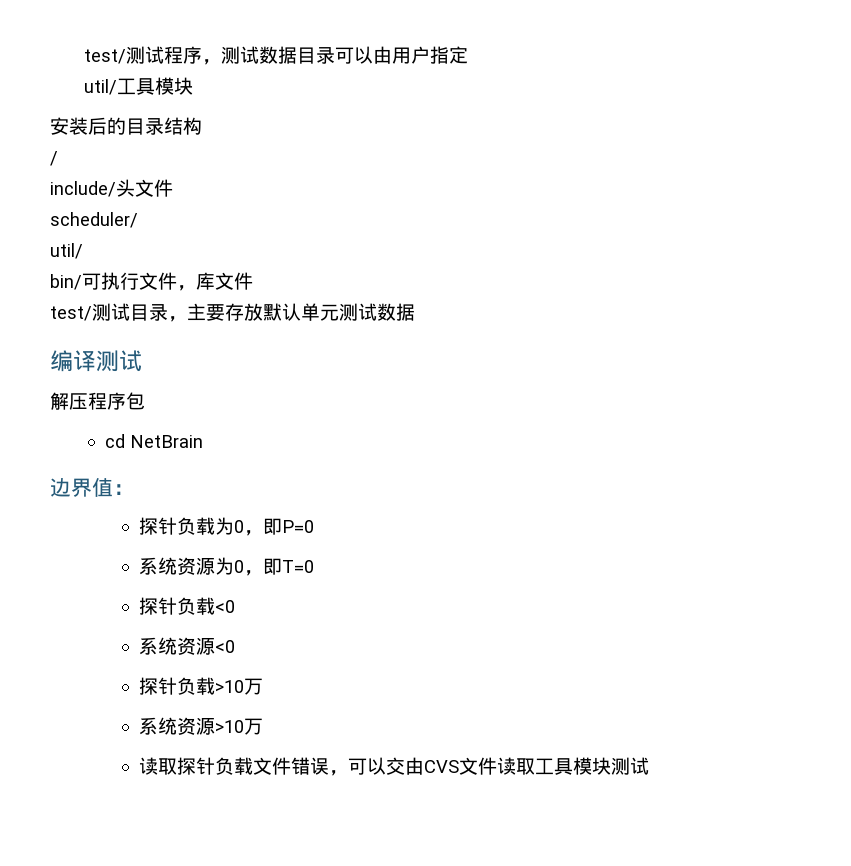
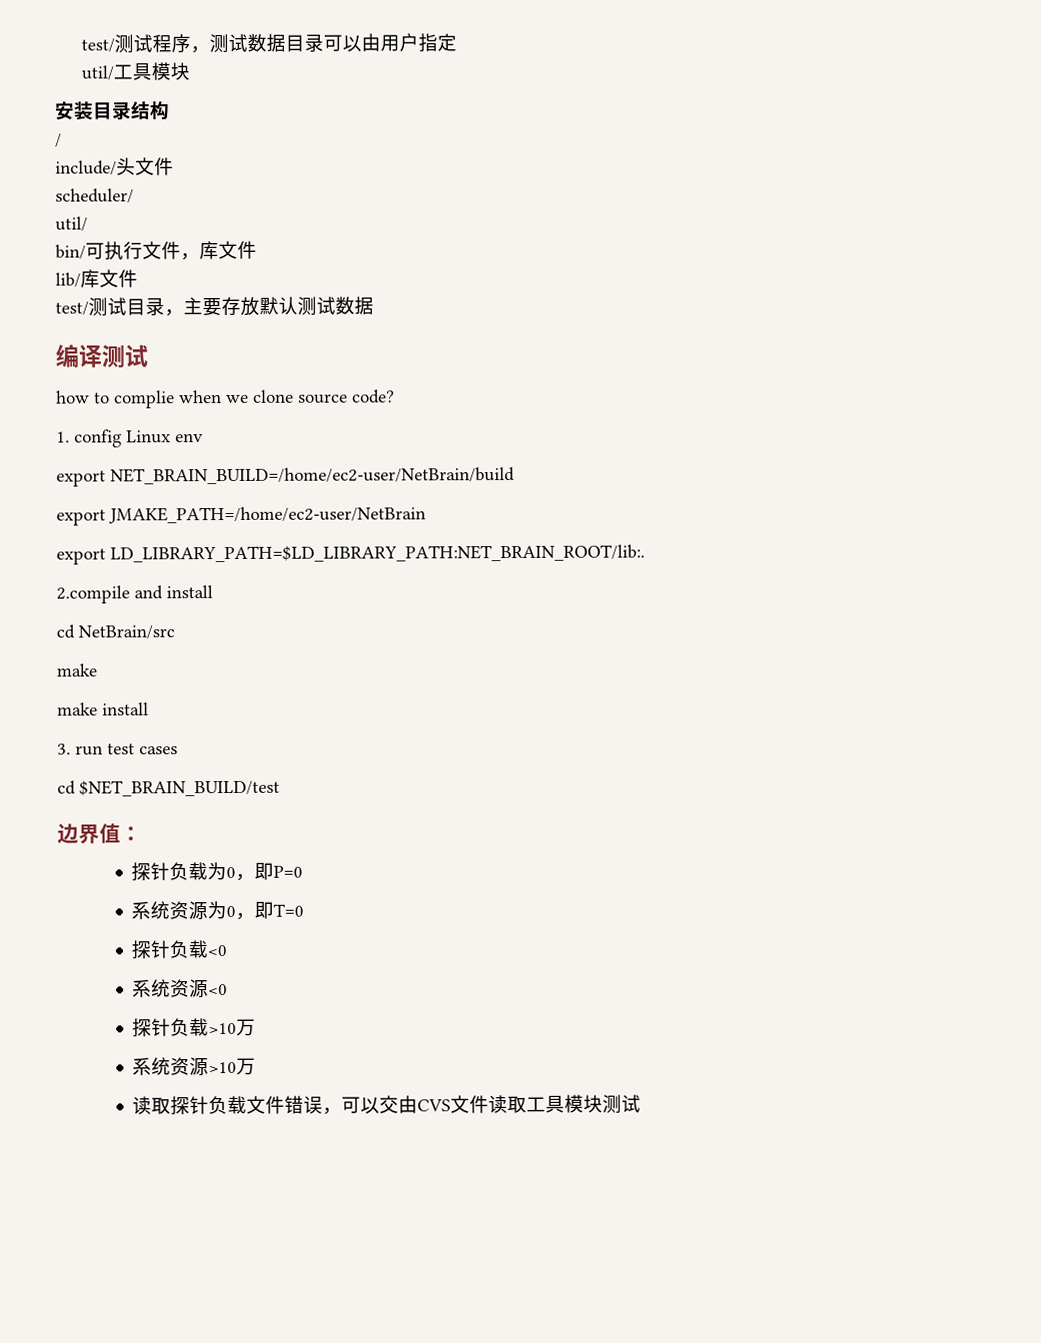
[88,117,126,135] 后的 -> (94, 110) none
(253, 281) none -> [55,269,138,288] // lib/库文件
[301,303,339,321] 单元 -> (298, 305) none
[50,392,145,410] [104,434,203,448] 解压程序包 // cd NetBrain -> [56,389,395,409] [56,429,204,448] [56,467,515,487] [56,506,426,526] [56,544,645,565] [56,585,213,604] [56,624,175,640] [56,663,98,677] [57,702,149,716] [57,743,178,756] [57,779,280,797] how to complie when we clone source code? // 1. config Linux env // export NET_BRAIN_BUILD=/home/ec2-user/NetBrain/build // export JMAKE_PATH=/home/ec2-user/NetBrain // export LD_LIBRARY_PATH=$LD_LIBRARY_PATH:NET_BRAIN_ROOT/lib:. // 2.compile and install // cd NetBrain/src // make // make install // 3. run test cases // cd $NET_BRAIN_BUILD/test

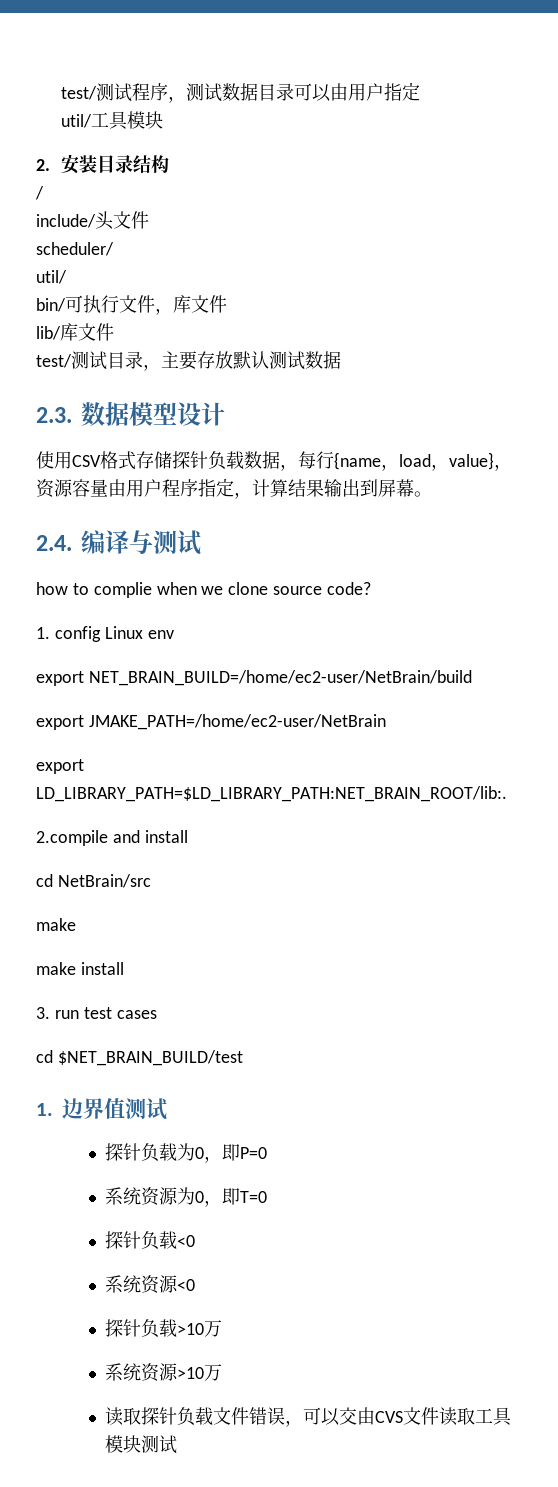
(190, 71) none -> [36,159,50,171] 2.
[55,344,102,368] 编译 -> [36,402,225,426] [36,451,512,471] [36,478,432,499] [36,530,153,554] 2.3.数据模型设计 // 使用CSV格式存储探针负载数据，每行{name，load，value}，资源容量由用户程序指定，计算结果输出到屏幕。 // 2.4.编译与
[57,823,142,845] 边界值： -> [36,1098,167,1120] 1.边界值测试

